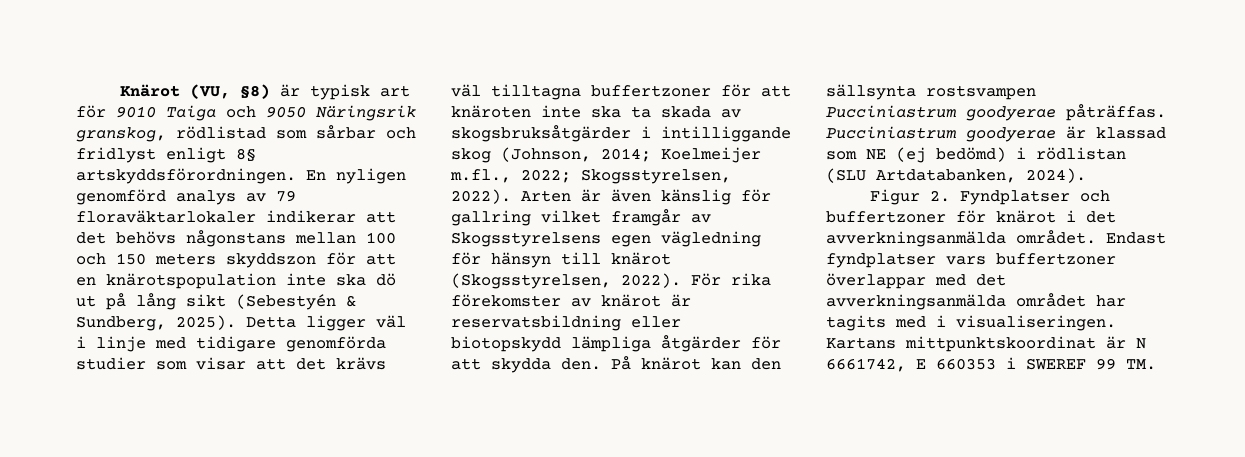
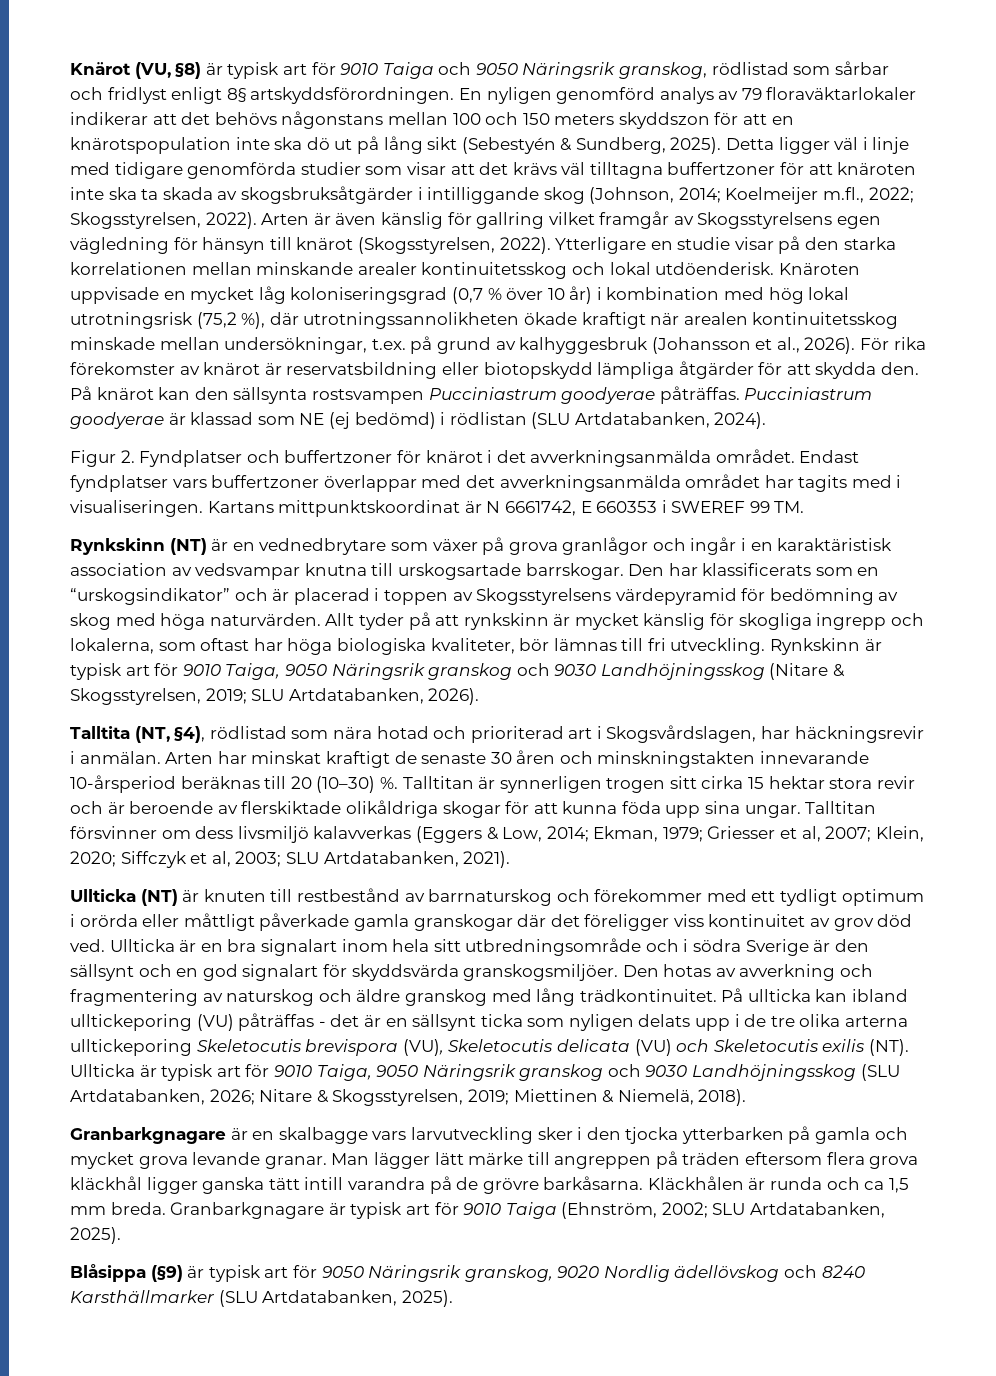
(681, 280) none -> [555,236,896,254] [70,262,860,279] [70,286,850,304] [70,312,899,329] [70,336,856,354] Ytterligare en studie visar på den starka korrelationen mellan minskande arealer kontinuitetsskog och lokal utdöenderisk. Knäroten uppvisade en mycket låg koloniseringsgrad (0,7 % över 10 år) i kombination med hög lokal utrotningsrisk (75,2 %), där utrotningssannolikheten ökade kraftigt när arealen kontinuitetsskog minskade mellan undersökningar, t.ex. på grund av kalhyggesbruk (Johansson et al., 2026).
(1156, 364) none -> [70,537,893,555] [70,563,880,580] [70,588,899,605] [70,612,924,630] [70,638,882,655] [70,663,846,680] [70,688,480,705] [70,725,924,743] [70,750,870,768] [70,775,915,793] [70,800,877,818] [70,826,924,843] [70,851,511,868] [70,888,924,906] [70,913,913,931] [70,938,869,956] [70,964,874,981] [70,988,909,1006] [70,1013,909,1031] [70,1039,909,1056] [70,1064,900,1081] [70,1089,747,1106] [70,1126,908,1144] [70,1151,919,1169] [70,1176,909,1194] [70,1202,886,1219] [70,1227,121,1244] [70,1264,865,1282] [70,1290,453,1307] // Rynkskinn (NT) är en vednedbrytare som växer på grova granlågor och ingår i en karaktäristisk association av vedsvampar knutna till urskogsartade barrskogar. Den har klassificerats som en “urskogsindikator” och är placerad i toppen av Skogsstyrelsens värdepyramid för bedömning av skog med höga naturvärden. Allt tyder på att rynkskinn är mycket känslig för skogliga ingrepp och lokalerna, som oftast har höga biologiska kvaliteter, bör lämnas till fri utveckling. Rynkskinn är typisk art för 9010 Taiga, 9050 Näringsrik granskog och 9030 Landhöjningsskog (Nitare & Skogsstyrelsen, 2019; SLU Artdatabanken, 2026). // Talltita (NT, §4), rödlistad som nära hotad och prioriterad art i Skogsvårdslagen, har häckningsrevir i anmälan. Arten har minskat kraftigt de senaste 30 åren och minskningstakten innevarande 10-årsperiod beräknas till 20 (10–30) %. Talltitan är synnerligen trogen sitt cirka 15 hektar stora revir och är beroende av flerskiktade olikåldriga skogar för att kunna föda upp sina ungar. Talltitan försvinner om dess livsmiljö kalavverkas (Eggers & Low, 2014; Ekman, 1979; Griesser et al, 2007; Klein, 2020; Siffczyk et al, 2003; SLU Artdatabanken, 2021). // Ullticka (NT) är knuten till restbestånd av barrnaturskog och förekommer med ett tydligt optimum i orörda eller måttligt påverkade gamla granskogar där det föreligger viss kontinuitet av grov död ved. Ullticka är en bra signalart inom hela sitt utbredningsområde och i södra Sverige är den sällsynt och en god signalart för skyddsvärda granskogsmiljöer. Den hotas av avverkning och fragmentering av naturskog och äldre granskog med lång trädkontinuitet. På ullticka kan ibland ulltickeporing (VU) påträffas - det är en sällsynt ticka som nyligen delats upp i de tre olika arterna ulltickeporing Skeletocutis brevispora (VU), Skeletocutis delicata (VU) och Skeletocutis exilis (NT). Ullticka är typisk art för 9010 Taiga, 9050 Näringsrik granskog och 9030 Landhöjningsskog (SLU Artdatabanken, 2026; Nitare & Skogsstyrelsen, 2019; Miettinen & Niemelä, 2018). // Granbarkgnagare är en skalbagge vars larvutveckling sker i den tjocka ytterbarken på gamla och mycket grova levande granar. Man lägger lätt märke till angreppen på träden eftersom flera grova kläckhål ligger ganska tätt intill varandra på de grövre barkåsarna. Kläckhålen är runda och ca 1,5 mm breda. Granbarkgnagare är typisk art för 9010 Taiga (Ehnström, 2002; SLU Artdatabanken, 2025). // Blåsippa (§9) är typisk art för 9050 Näringsrik granskog, 9020 Nordlig ädellövskog och 8240 Karsthällmarker (SLU Artdatabanken, 2025).

